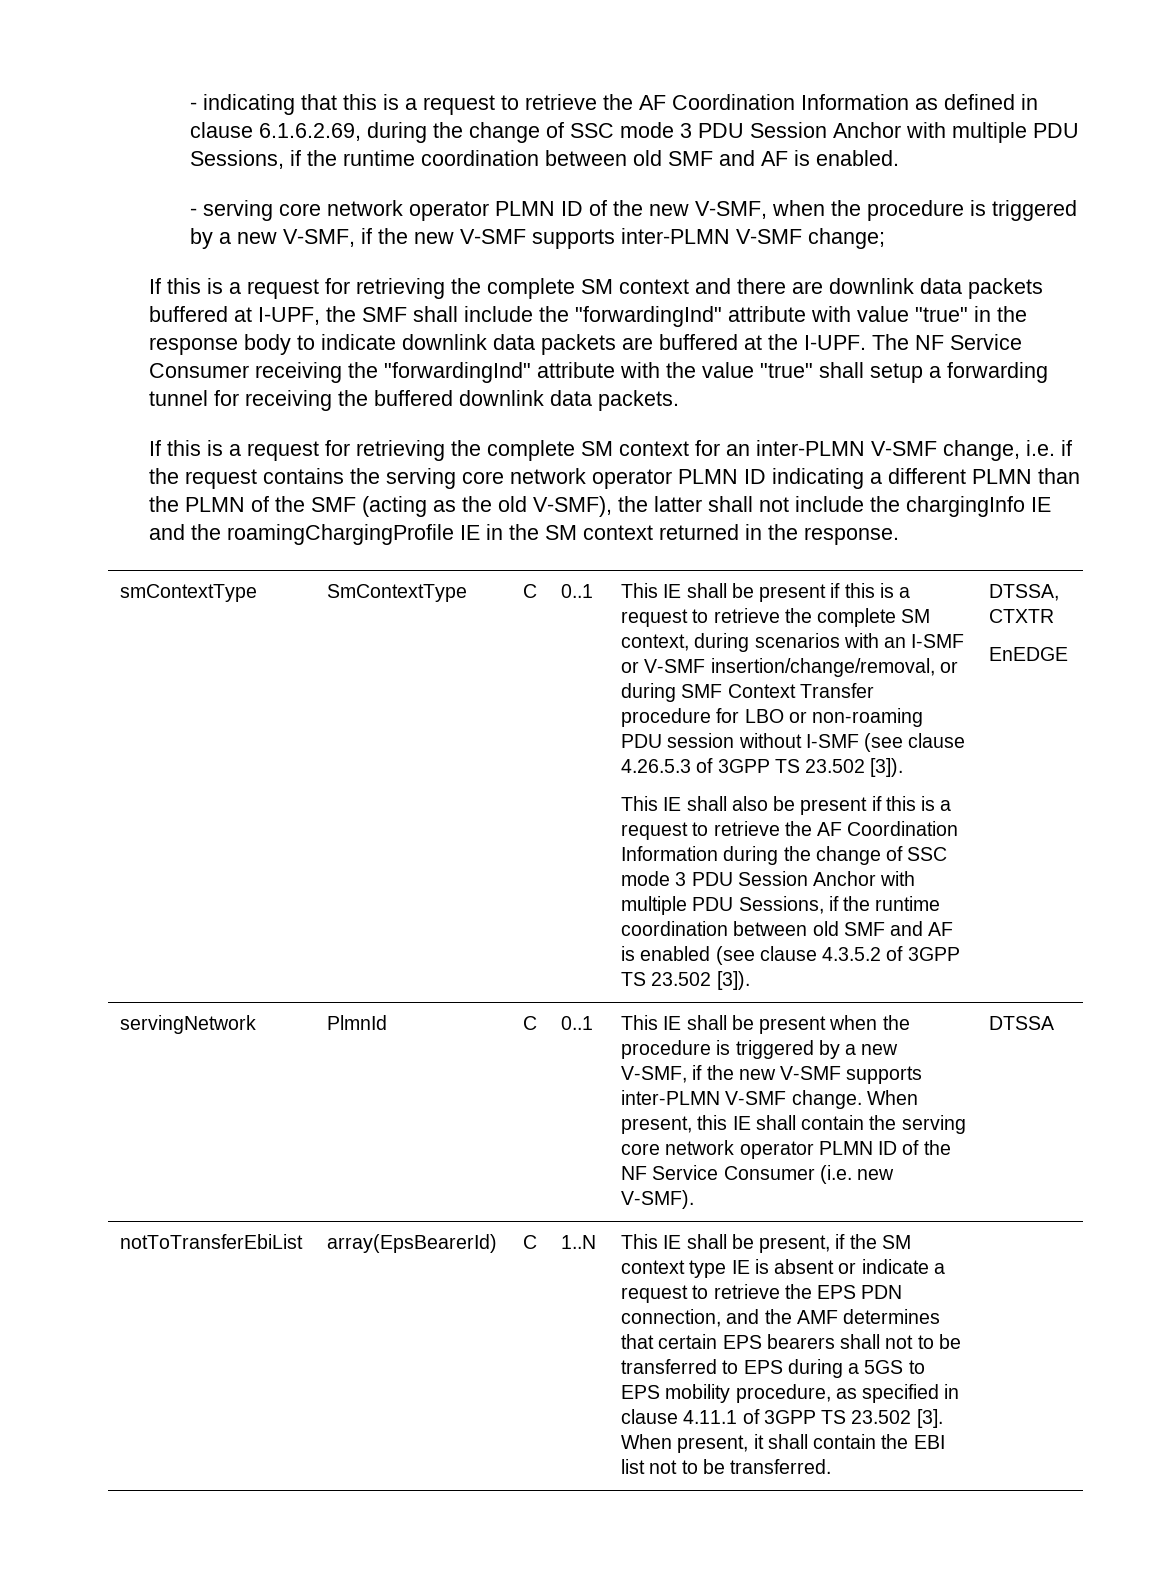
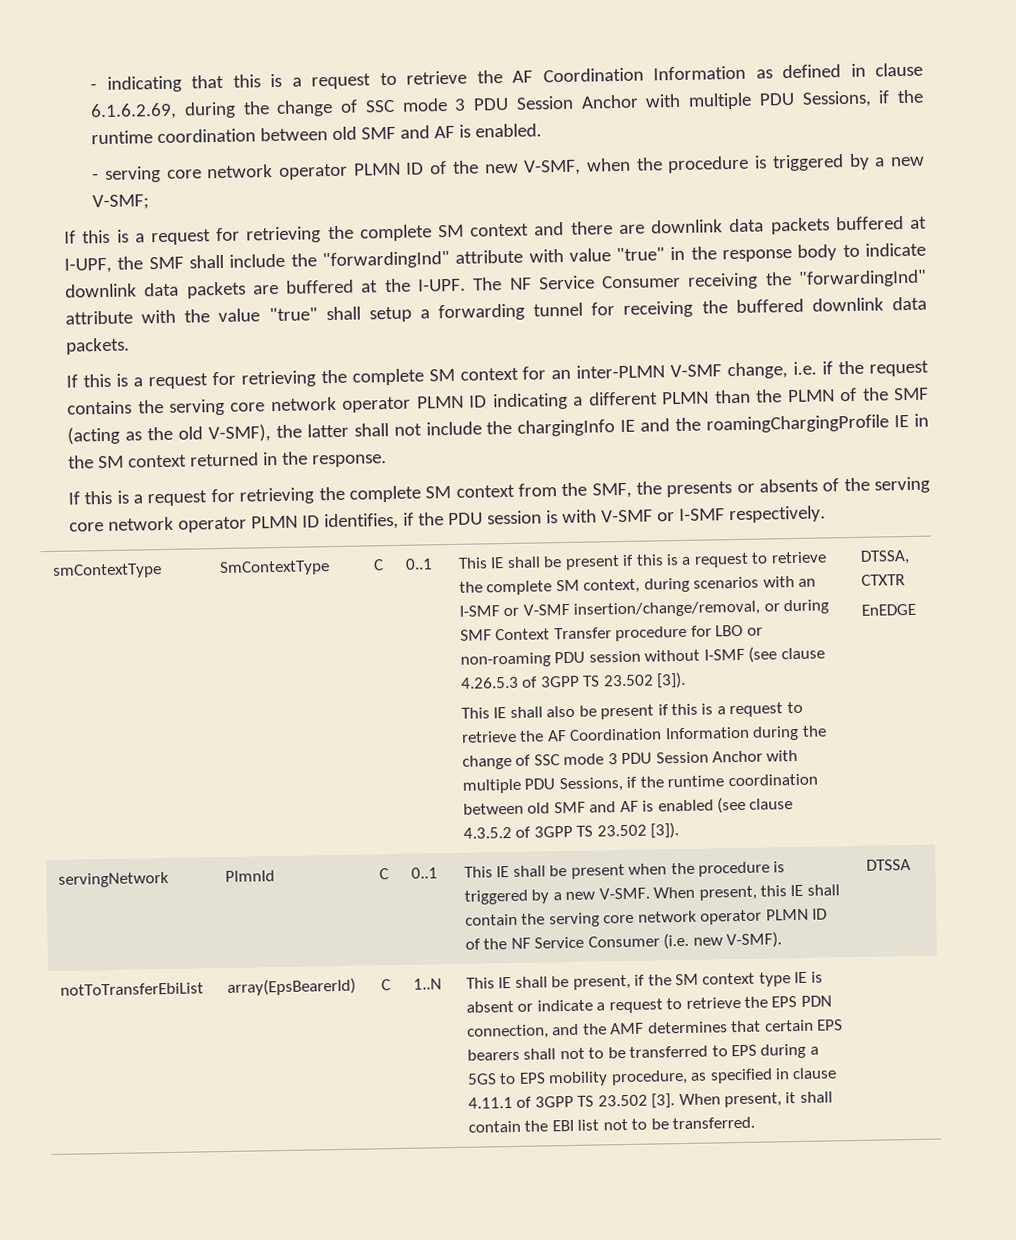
[282,228,885,249] V-SMF, if the new V-SMF supports inter-PLMN V-SMF change; -> [92,194,150,211] V-SMF;
(899, 536) none -> [68,476,931,507] [69,505,826,533] // If this is a request for retrieving the complete SM context from the SMF, the presents or absents of the serving core network operator PLMN ID identifies, if the PDU session is with V-SMF or I-SMF respectively.
[621,1065,923,1084] [621,1090,862,1109] V-SMF, if the new V-SMF supports inter-PLMN V-SMF change. -> [598,887,650,900] V-SMF.

